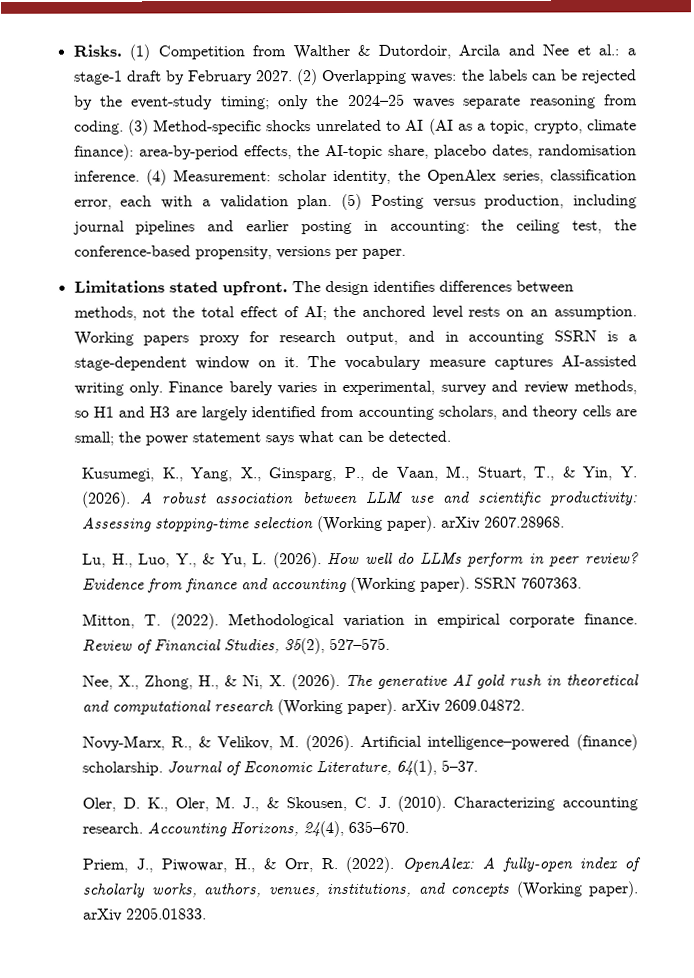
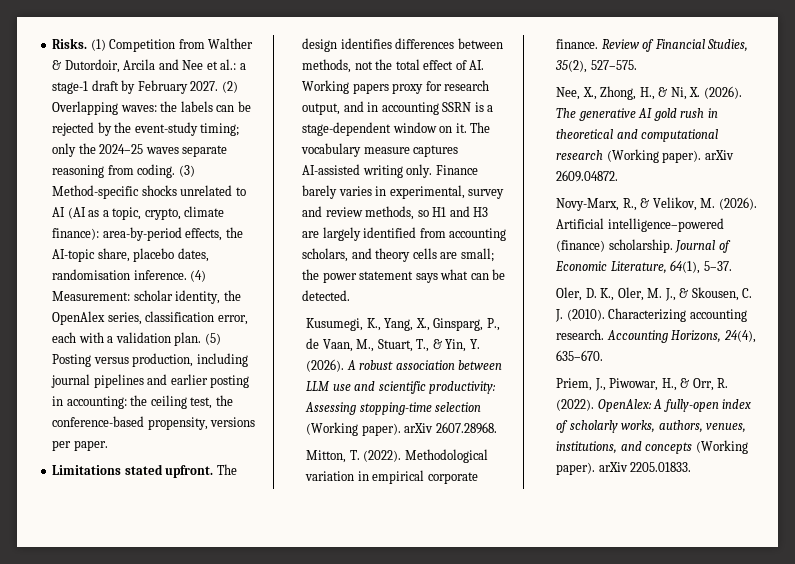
[303,305,637,321] AI; the anchored level rests on an assumption. -> [469,60,485,70] AI.
[82,552,640,569] [82,576,583,593] // Lu, H., Luo, Y., & Yu, L. (2026). How well do LLMs perform in peer review? Evidence from finance and accounting (Working paper). SSRN 7607363. -> (497, 428) none

